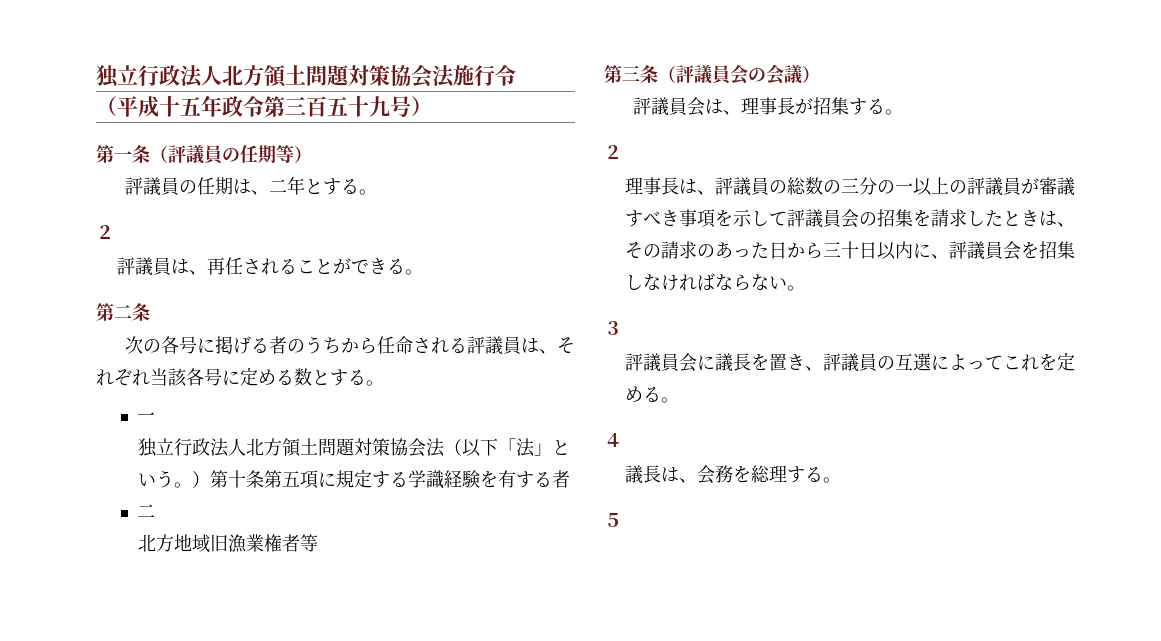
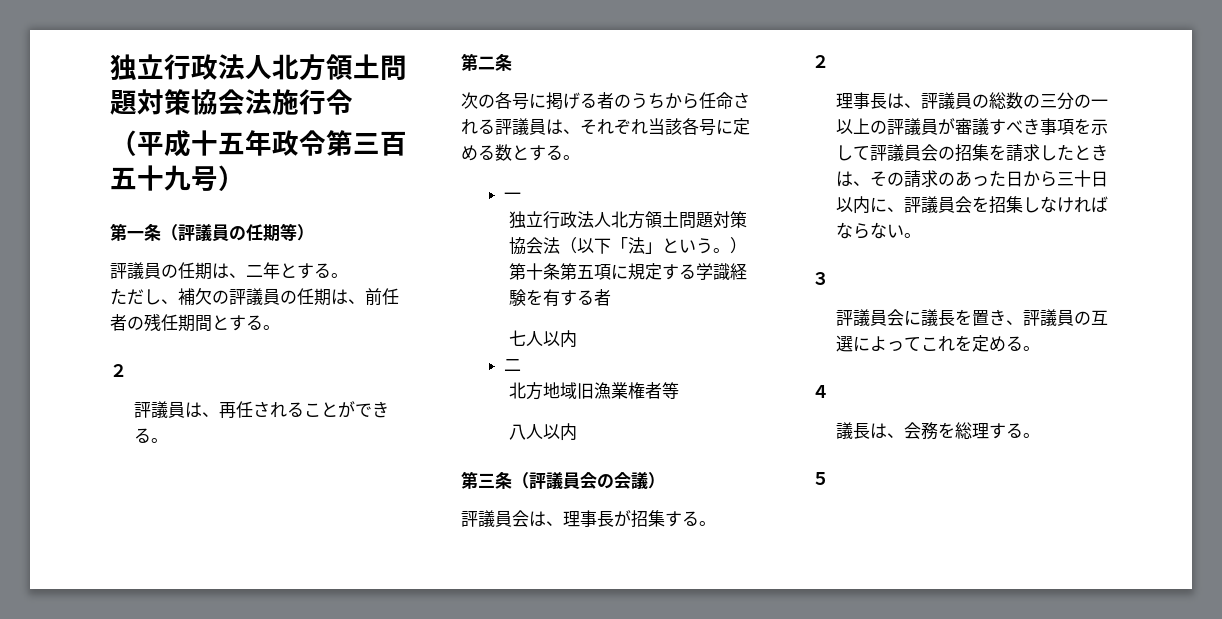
(377, 192) none -> [110,288,399,306] [110,314,280,332] // ただし、補欠の評議員の任期は、前任者の残任期間とする。
(571, 479) none -> [509,330,578,348] // 七人以内
(319, 543) none -> [509,423,578,441] // 八人以内

